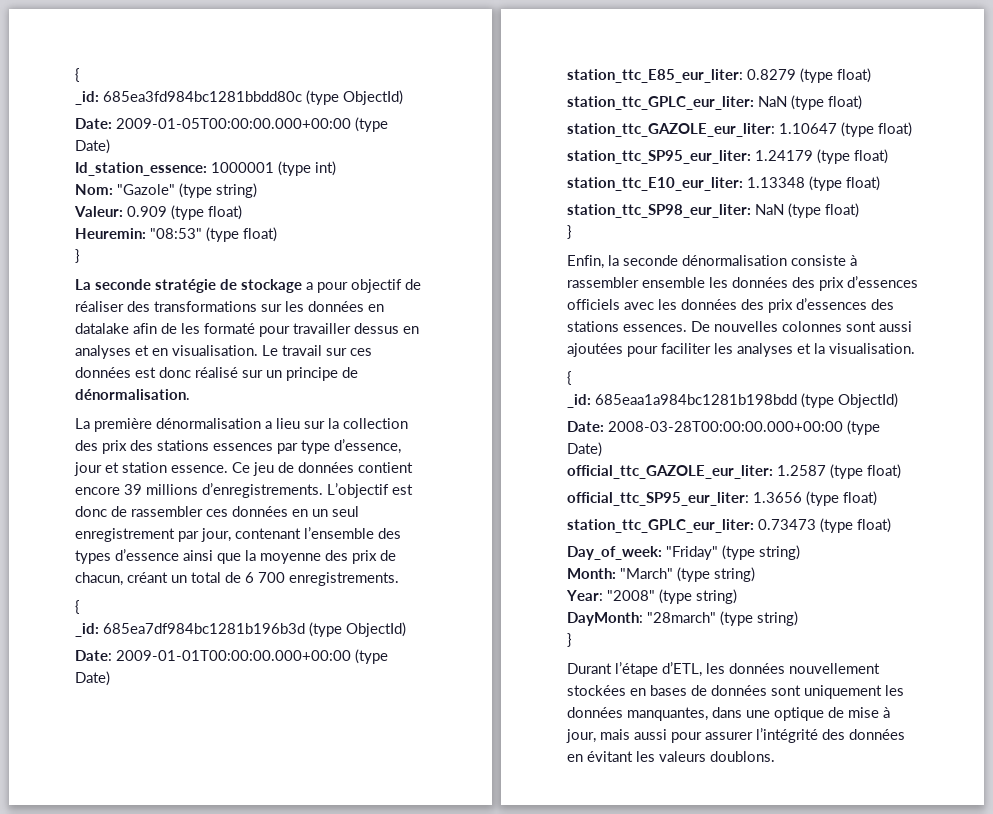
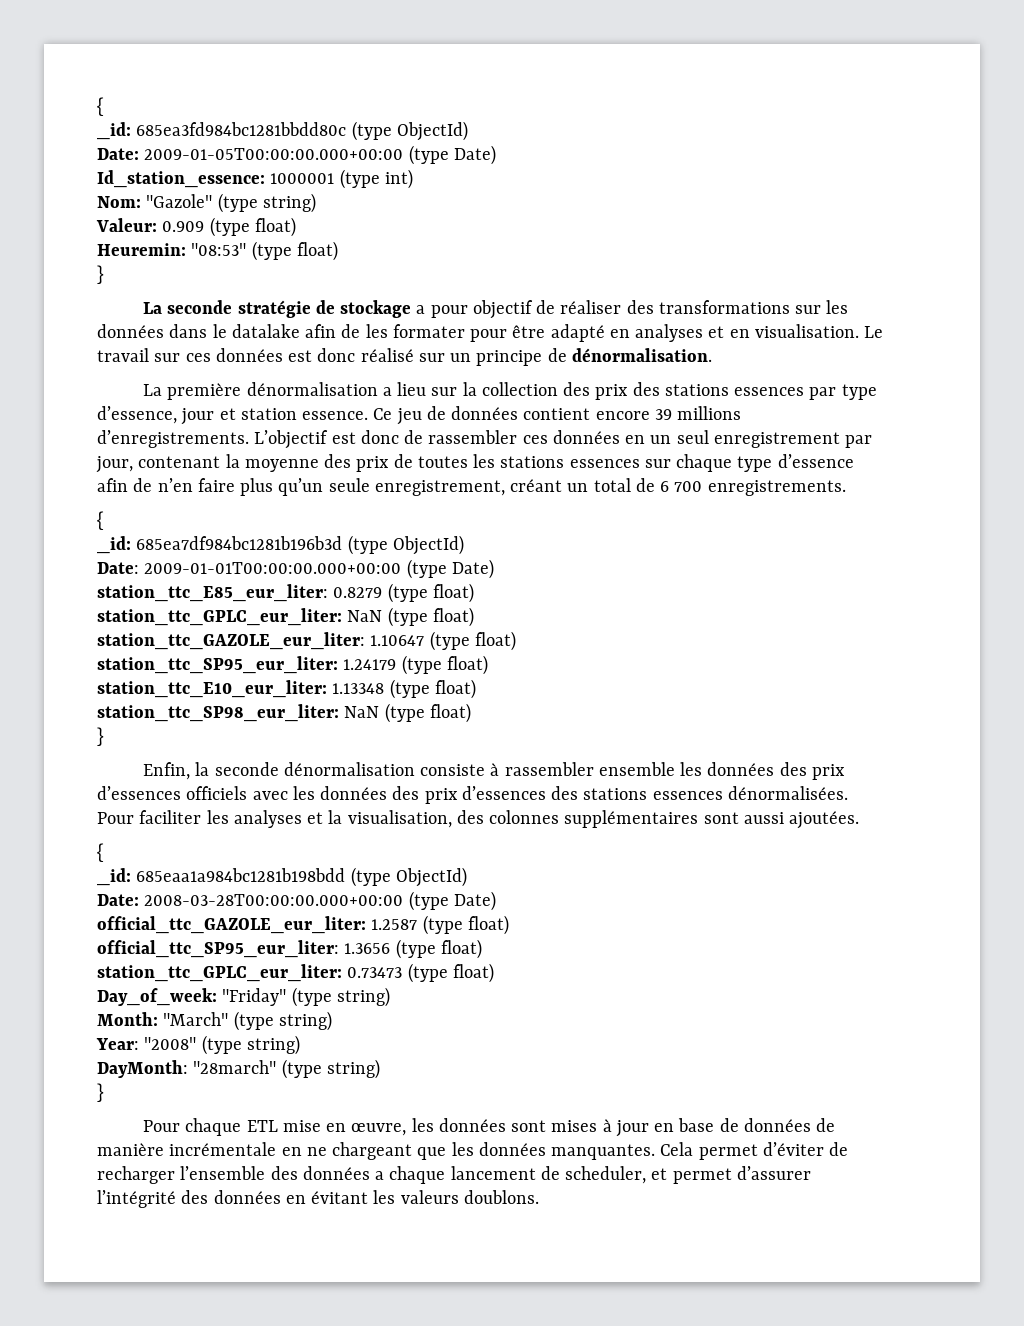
[368,304,384,312] en -> [169,324,227,338] dans le
[204,323,399,337] formaté pour travailler dessus -> [392,324,605,342] formater pour être adapté
[304,527,401,539] [75,549,241,564] l’ensemble des types d’essence ainsi que -> (221, 462) none
[75,572,123,586] chacun, -> [417,454,854,472] [97,478,505,496] toutes les stations essences sur chaque type d’essence afin de n’en faire plus qu’un seule enregistrement,
[623,321,912,332] [567,343,658,357] essences. De nouvelles colonnes sont aussi ajoutées pour -> [652,786,848,800] [97,812,134,824] essences dénormalisées. Pour
[829,343,915,354] visualisation. -> [347,810,860,829] visualisation, des colonnes supplémentaires sont aussi ajoutées.
[567,662,880,677] [567,685,904,699] [567,707,890,721] [566,729,753,743] Durant l’étape d’ETL, les données nouvellement stockées en bases de données sont uniquement les données manquantes, dans une optique de mise à jour, mais aussi pour assurer -> [143,1118,836,1137] [97,1142,849,1160] [97,1166,811,1184] Pour chaque ETL mise en œuvre, les données sont mises à jour en base de données de manière incrémentale en ne chargeant que les données manquantes. Cela permet d’éviter de recharger l’ensemble des données a chaque lancement de scheduler, et permet d’assurer

